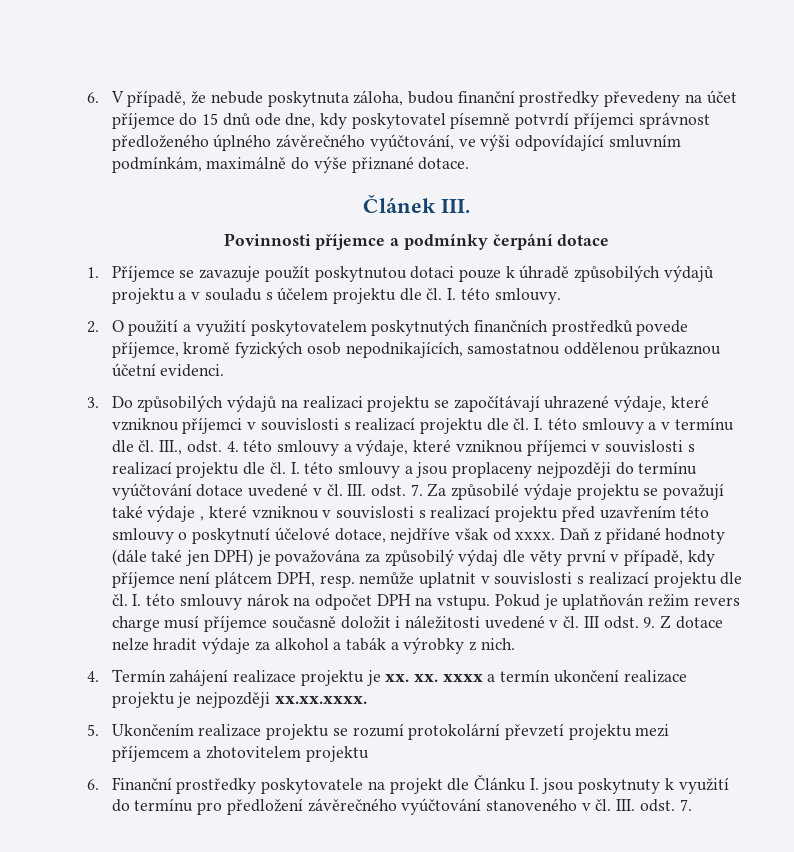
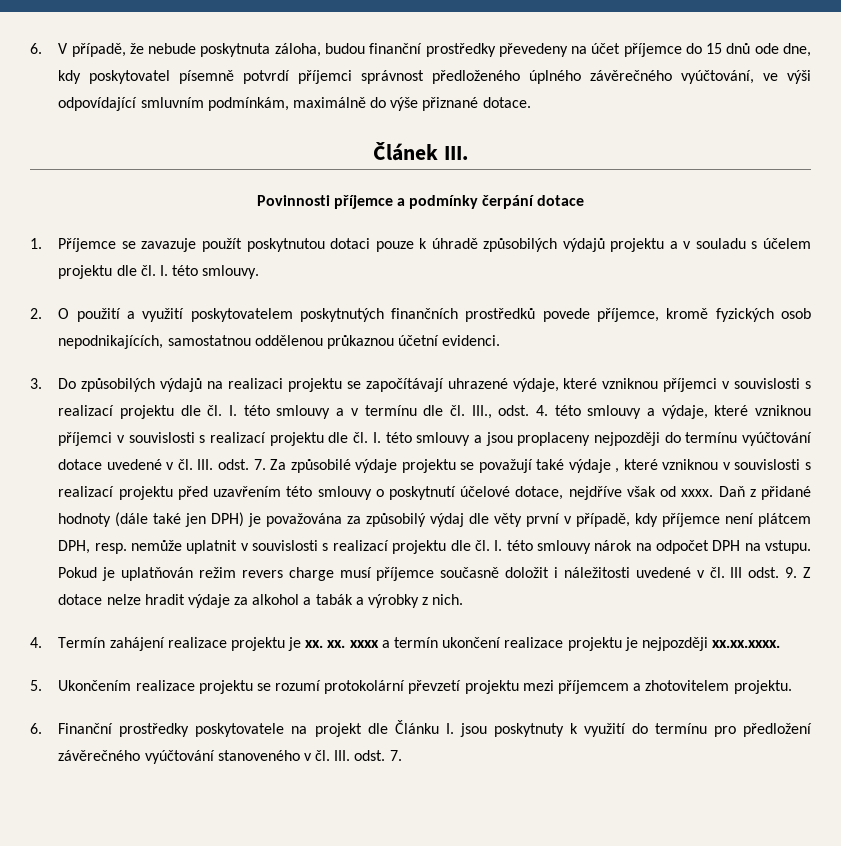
[305,746,369,762] projektu -> [733,680,792,694] projektu.

